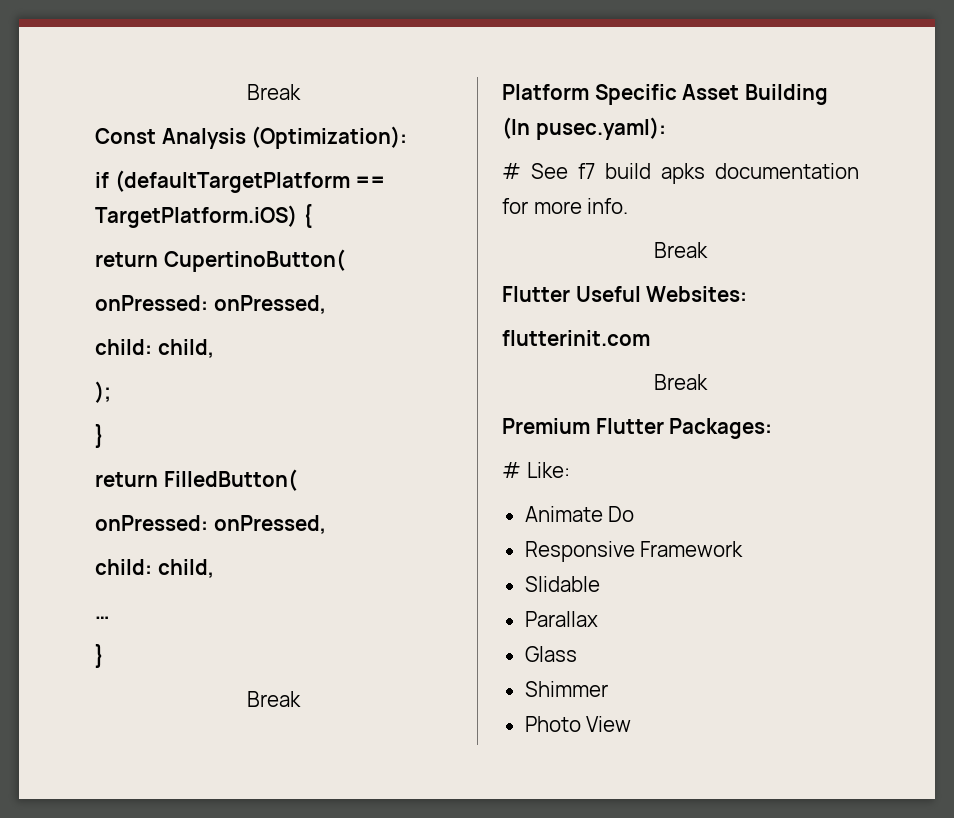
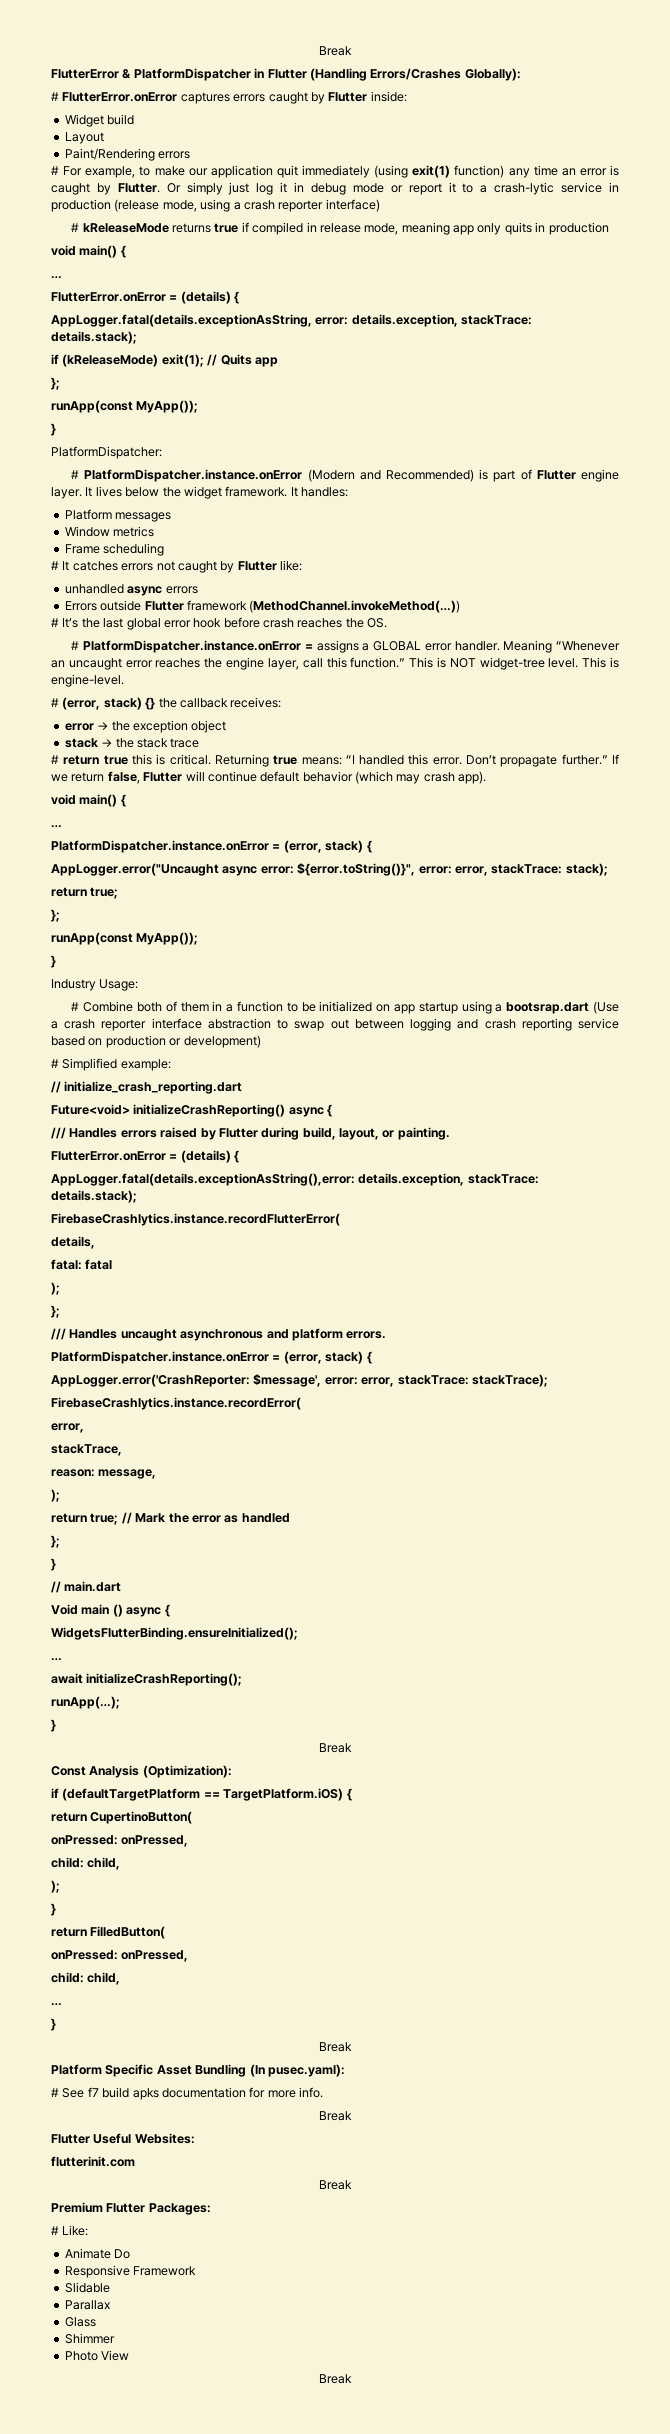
[247,84,301,100] Break -> [319,46,352,56] [51,68,521,81] [51,91,407,104] [64,114,135,127] [64,132,104,144] [64,148,191,161] [51,165,619,178] [51,182,620,195] [51,199,380,212] [71,222,609,235] [51,245,126,258] [51,276,62,279] [51,291,240,304] [51,314,533,327] [51,331,137,344] [51,354,278,367] [51,377,60,390] [51,400,199,413] [51,423,56,436] [51,446,162,459] [71,469,619,482] [51,486,348,499] [64,509,172,522] [64,526,155,537] [64,543,165,556] [51,560,302,573] [64,584,198,596] [64,600,461,613] [51,617,388,630] [71,640,621,653] [51,657,619,670] [51,674,124,687] [51,697,282,710] [64,720,227,733] [64,738,200,748] [51,754,619,767] [51,771,487,784] [51,794,126,807] [51,825,62,828] [51,840,372,853] [51,863,608,876] [51,887,119,899] [51,909,60,922] [51,932,199,945] [51,955,56,968] [51,979,139,991] [71,1001,620,1014] [51,1018,619,1031] [51,1035,261,1048] [51,1058,171,1071] [51,1081,243,1094] [51,1104,333,1117] [51,1127,450,1140] [51,1150,240,1163] [51,1173,539,1186] [51,1190,137,1203] [51,1213,340,1226] [51,1236,95,1249] [51,1259,113,1270] [51,1282,60,1295] [51,1305,60,1318] [51,1328,387,1341] [51,1351,372,1364] [51,1374,548,1387] [51,1397,301,1410] [51,1423,84,1433] [51,1444,122,1456] [51,1469,157,1479] [51,1489,60,1502] [51,1512,290,1525] [51,1535,60,1548] [51,1558,56,1571] [51,1581,122,1593] [51,1604,170,1617] [51,1627,298,1640] [51,1658,62,1661] [51,1673,243,1686] [51,1696,120,1709] [51,1719,56,1732] [319,1743,352,1753] Break // FlutterError & PlatformDispatcher in Flutter (Handling Errors/Crashes Globally): // # FlutterError.onError captures errors caught by Flutter inside: // Widget build // Layout // Paint/Rendering errors // # For example, to make our application quit immediately (using exit(1) function) any time an error is caught by Flutter. Or simply just log it in debug mode or report it to a crash-lytic service in production (release mode, using a crash reporter interface) // # kReleaseMode returns true if compiled in release mode, meaning app only quits in production // void main() { // … // FlutterError.onError = (details) { // AppLogger.fatal(details.exceptionAsString, error: details.exception, stackTrace: details.stack); // if (kReleaseMode) exit(1); // Quits app // }; // runApp(const MyApp()); // } // PlatformDispatcher: // # PlatformDispatcher.instance.onError (Modern and Recommended) is part of Flutter engine layer. It lives below the widget framework. It handles: // Platform messages // Window metrics // Frame scheduling // # It catches errors not caught by Flutter like: // unhandled async errors // Errors outside Flutter framework (MethodChannel.invokeMethod(…)) // # It’s the last global error hook before crash reaches the OS. // # PlatformDispatcher.instance.onError = assigns a GLOBAL error handler. Meaning “Whenever an uncaught error reaches the engine layer, call this function.” This is NOT widget-tree level. This is engine-level. // # (error, stack) {} the callback receives: // error → the exception object // stack → the stack trace // # return true this is critical. Returning true means: “I handled this error. Don’t propagate further.” If we return false, Flutter will continue default behavior (which may crash app). // void main() { // … // PlatformDispatcher.instance.onError = (error, stack) { // AppLogger.error("Uncaught async error: ${error.toString()}", error: error, stackTrace: stack); // return true; // }; // runApp(const MyApp()); // } // Industry Usage: // # Combine both of them in a function to be initialized on app startup using a bootsrap.dart (Use a crash reporter interface abstraction to swap out between logging and crash reporting service based on production or development) // # Simplified example: // // initialize_crash_reporting.dart // Future<void> initializeCrashReporting() async { // /// Handles errors raised by Flutter during build, layout, or painting. // FlutterError.onError = (details) { // AppLogger.fatal(details.exceptionAsString(),error: details.exception, stackTrace: details.stack); // FirebaseCrashlytics.instance.recordFlutterError( // details, // fatal: fatal // ); // }; // /// Handles uncaught asynchronous and platform errors. // PlatformDispatcher.instance.onError = (error, stack) { // AppLogger.error('CrashReporter: $message', error: error, stackTrace: stackTrace); // FirebaseCrashlytics.instance.recordError( // error, // stackTrace, // reason: message, // ); // return true; // Mark the error as handled // }; // } // // main.dart // Void main () async { // WidgetsFlutterBinding.ensureInitialized(); // … // await initializeCrashReporting(); // runApp(…); // } // Break
[744,84,828,105] Building -> [195,2064,247,2077] Bundling
(632, 724) none -> [319,2374,352,2384] // Break

